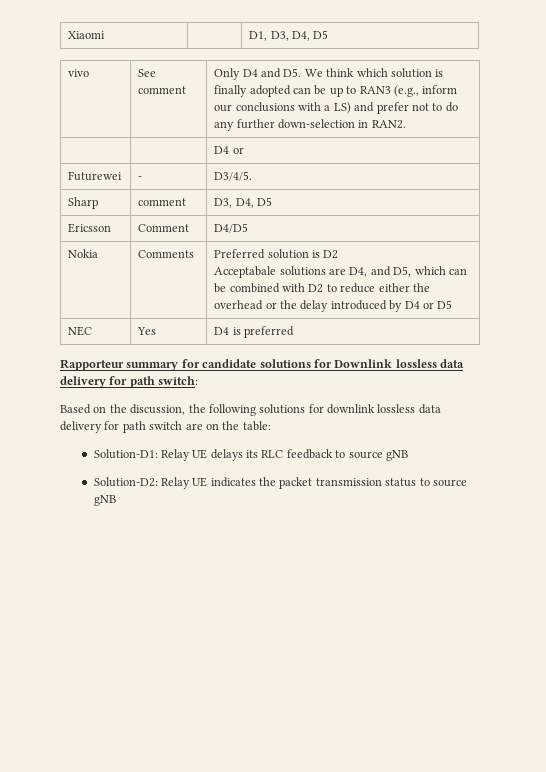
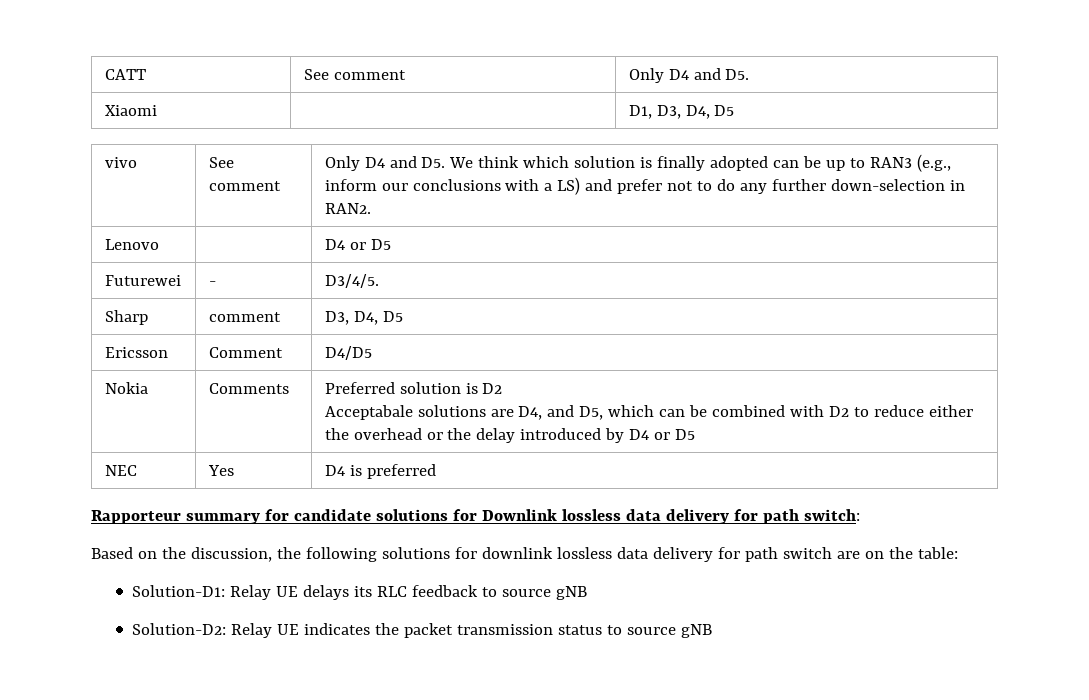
(68, 35) none -> [104,69,146,80] [303,69,406,80] [628,68,750,83] CATT | See comment | Only D4 and D5. //
[214,146,244,154] | | D4 or -> [104,239,159,250] [324,239,391,250] Lenovo | | D4 or D5

